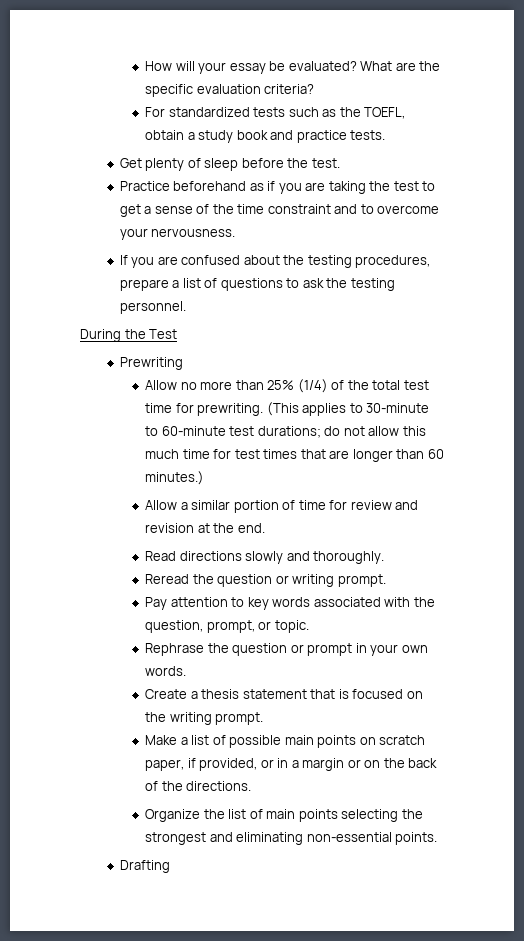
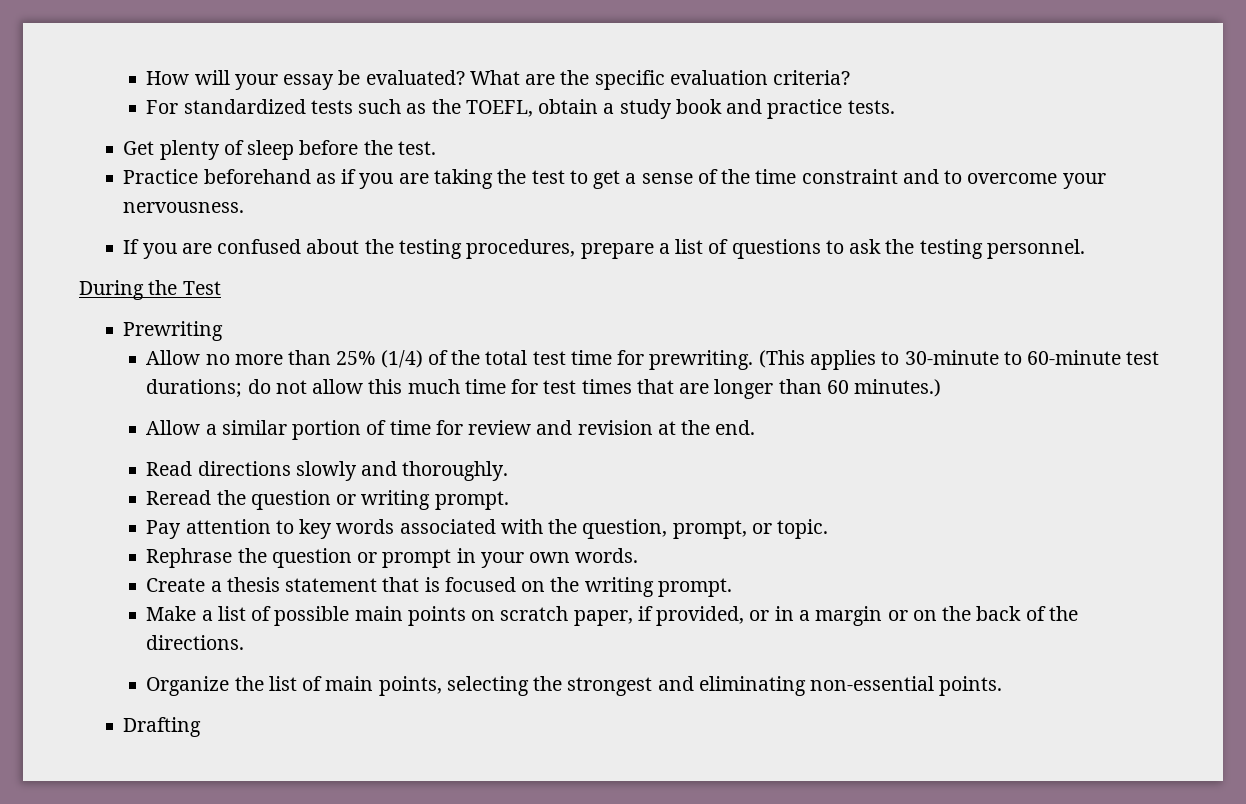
[298,809,338,822] points -> [378,676,442,696] points,

